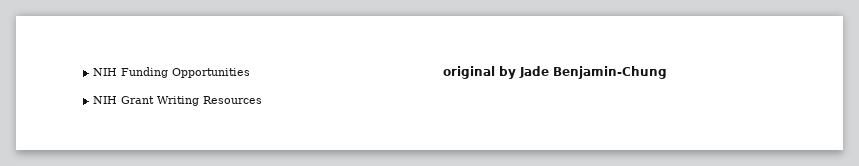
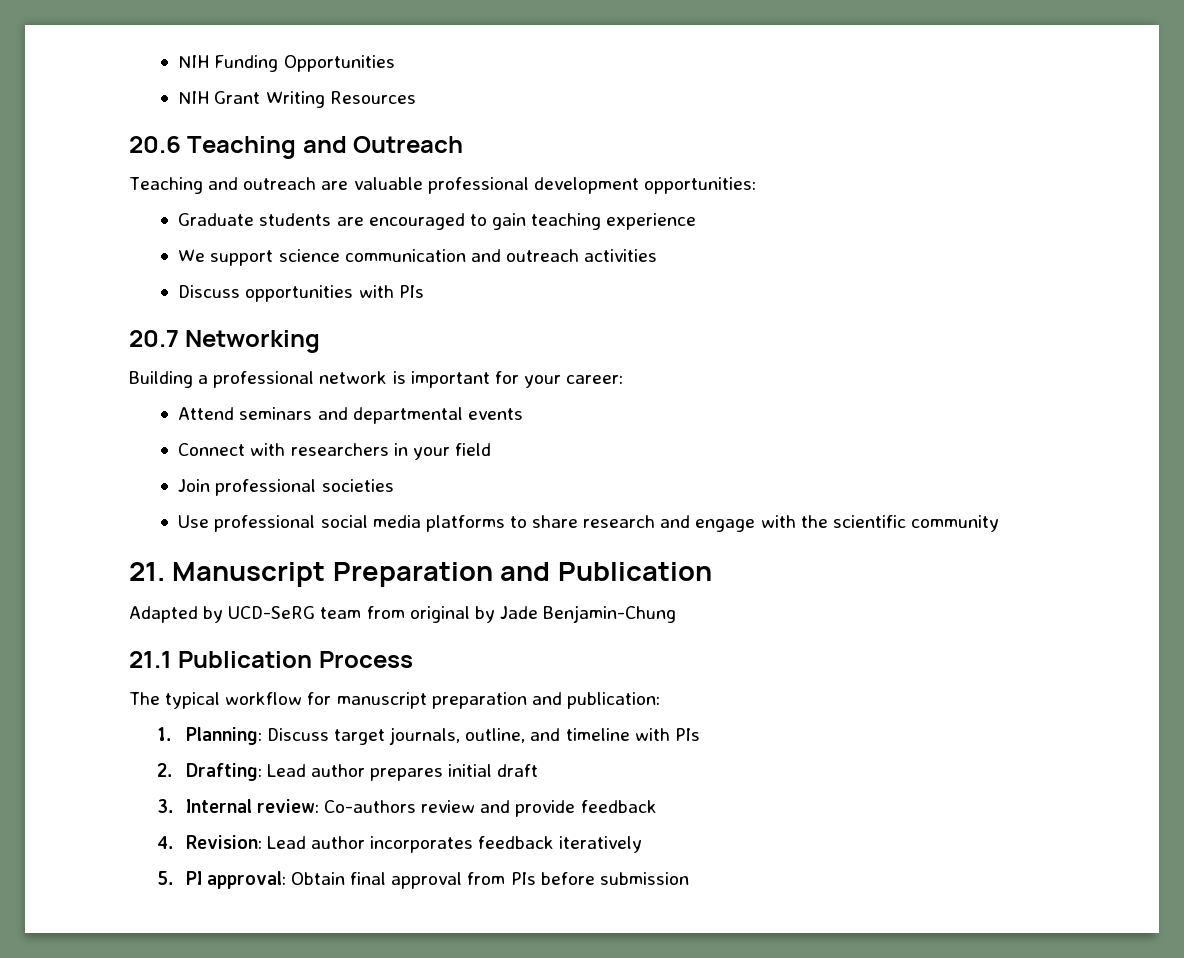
[443,66,667,79] original by Jade Benjamin-Chung -> [129,136,464,159] [129,177,756,194] [178,213,697,230] [178,249,658,266] [178,285,424,302] [129,330,321,353] [129,371,624,388] [178,407,523,424] [178,443,491,460] [178,479,394,496] [178,515,999,532] [129,562,712,587] [129,605,677,623] [129,651,413,668] [129,692,660,709] [157,727,700,745] [157,763,539,781] [157,799,657,817] [157,835,643,853] [157,871,689,889] 20.6 Teaching and Outreach // Teaching and outreach are valuable professional development opportunities: // Graduate students are encouraged to gain teaching experience // We support science communication and outreach activities // Discuss opportunities with PIs // 20.7 Networking // Building a professional network is important for your career: // Attend seminars and departmental events // Connect with researchers in your field // Join professional societies // Use professional social media platforms to share research and engage with the scientific community // 21. Manuscript Preparation and Publication // Adapted by UCD-SeRG team from original by Jade Benjamin-Chung // 21.1 Publication Process // The typical workflow for manuscript preparation and publication: // 1. Planning: Discuss target journals, outline, and timeline with PIs // 2. Drafting: Lead author prepares initial draft // 3. Internal review: Co-authors review and provide feedback // 4. Revision: Lead author incorporates feedback iteratively // 5. PI approval: Obtain final approval from PIs before submission

